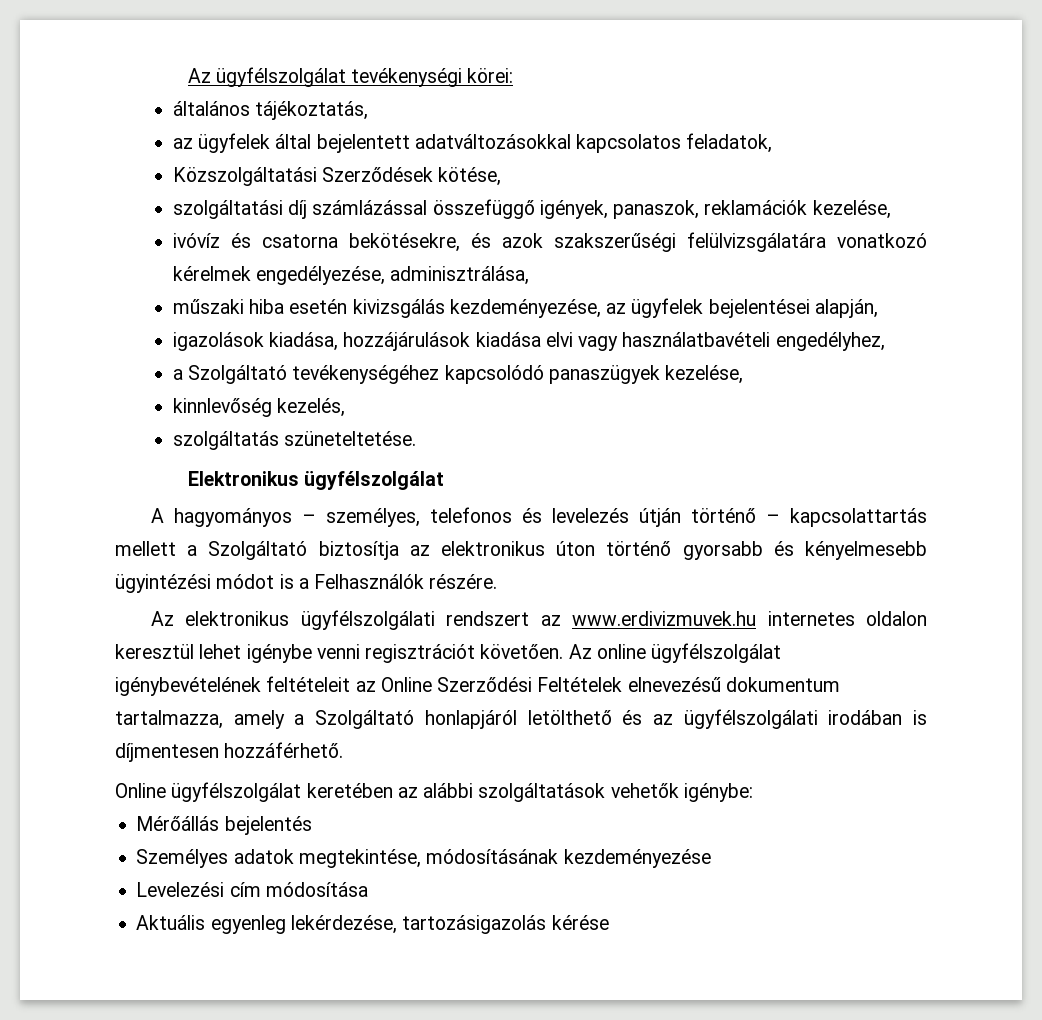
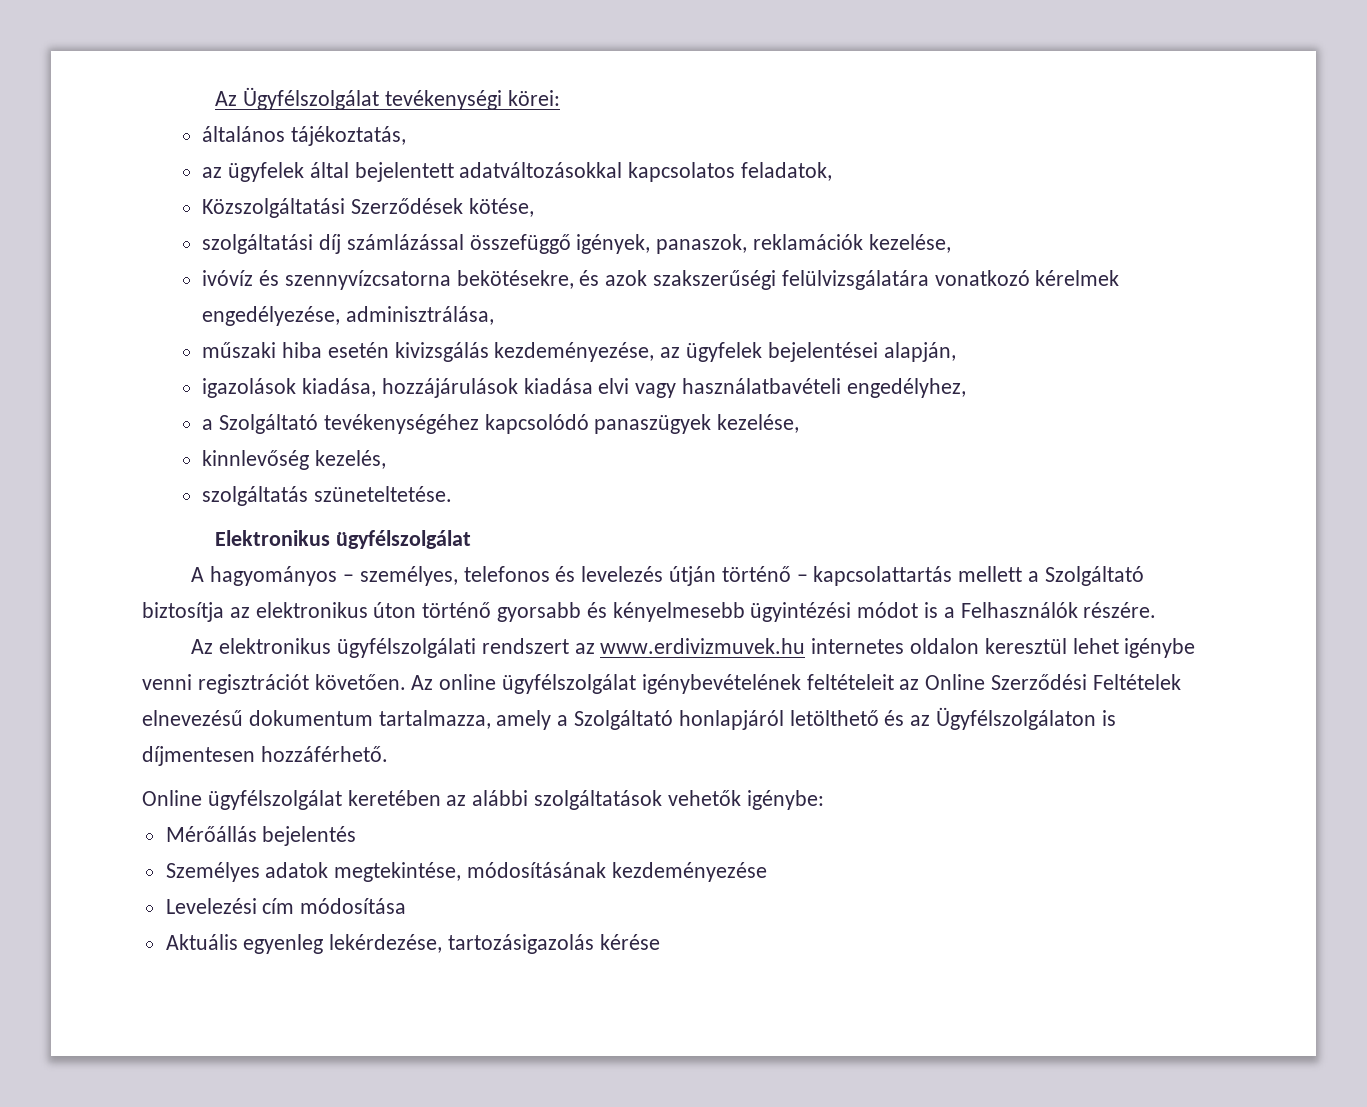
[187,67,346,87] Az ügyfélszolgálat -> [215,87,379,110] Az Ügyfélszolgálat
[261,234,338,248] csatorna -> [284,270,451,290] szennyvízcsatorna
[683,709,903,729] ügyfélszolgálati irodában -> [936,707,1097,730] Ügyfélszolgálaton

